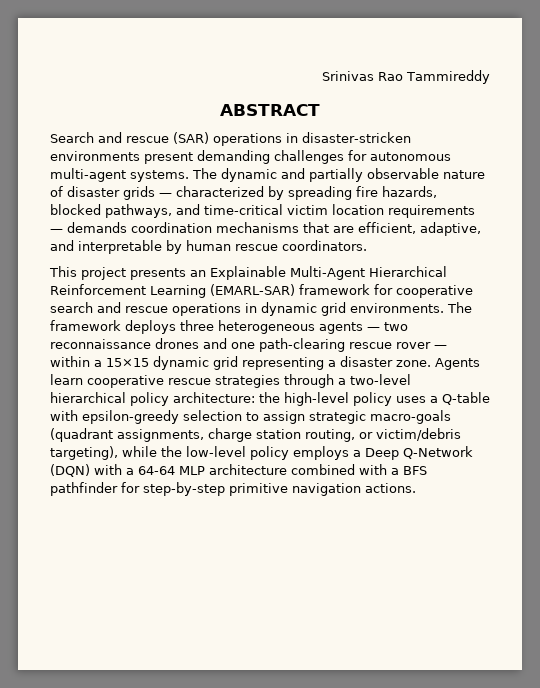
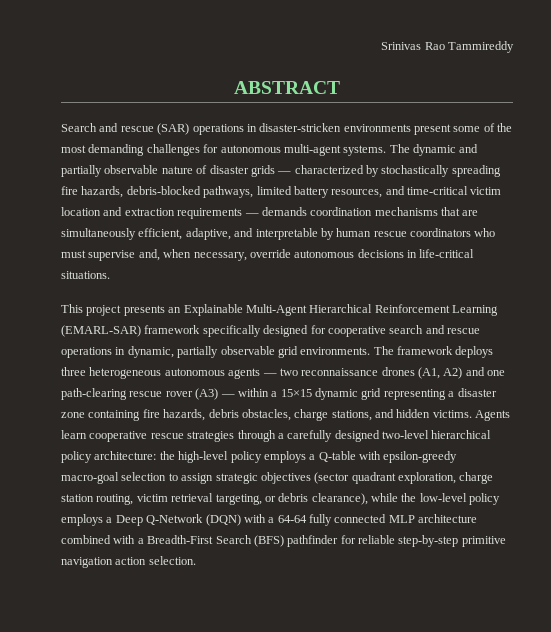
(193, 158) none -> [453,123,513,132] [61,145,86,153] some of the most
(284, 193) none -> [381,165,450,177] stochastically
[50,204,172,218] blocked pathways, -> [126,186,383,198] debris-blocked pathways, limited battery resources,
(384, 209) none -> [103,207,175,216] and extraction
(354, 229) none -> [61,228,136,240] simultaneously
[282,240,367,251] coordinators. -> [410,228,496,237] [61,249,475,261] [61,271,110,279] coordinators who must supervise and, when necessary, override autonomous decisions in life-critical situations.
(370, 289) none -> [202,325,309,337] specifically designed
[261,302,317,316] dynamic -> [127,346,275,358] dynamic, partially observable
(315, 327) none -> [164,368,225,376] autonomous
(199, 343) none -> [418,367,463,379] (A1, A2)
(431, 345) none -> [195,388,219,400] (A3)
[396,360,431,367] zone. -> [61,409,472,421] zone containing fire hazards, debris obstacles, charge stations, and hidden victims.
(346, 381) none -> [287,430,380,442] carefully designed
[396,396,426,403] uses -> [263,451,306,463] employs
(179, 417) none -> [61,472,119,484] macro-goal
[370,410,451,424] [50,428,461,442] [50,446,118,460] macro-goals (quadrant assignments, charge station routing, or victim/debris targeting), -> [260,472,494,484] [61,493,368,505] objectives (sector quadrant exploration, charge station routing, victim retrieval targeting, or debris clearance),
(175, 470) none -> [309,514,387,526] fully connected
[403,466,427,475] BFS -> [147,535,284,547] Breadth-First Search (BFS)
(140, 487) none -> [358,535,395,544] reliable
[365,483,416,493] actions. -> [115,556,196,565] action selection.

